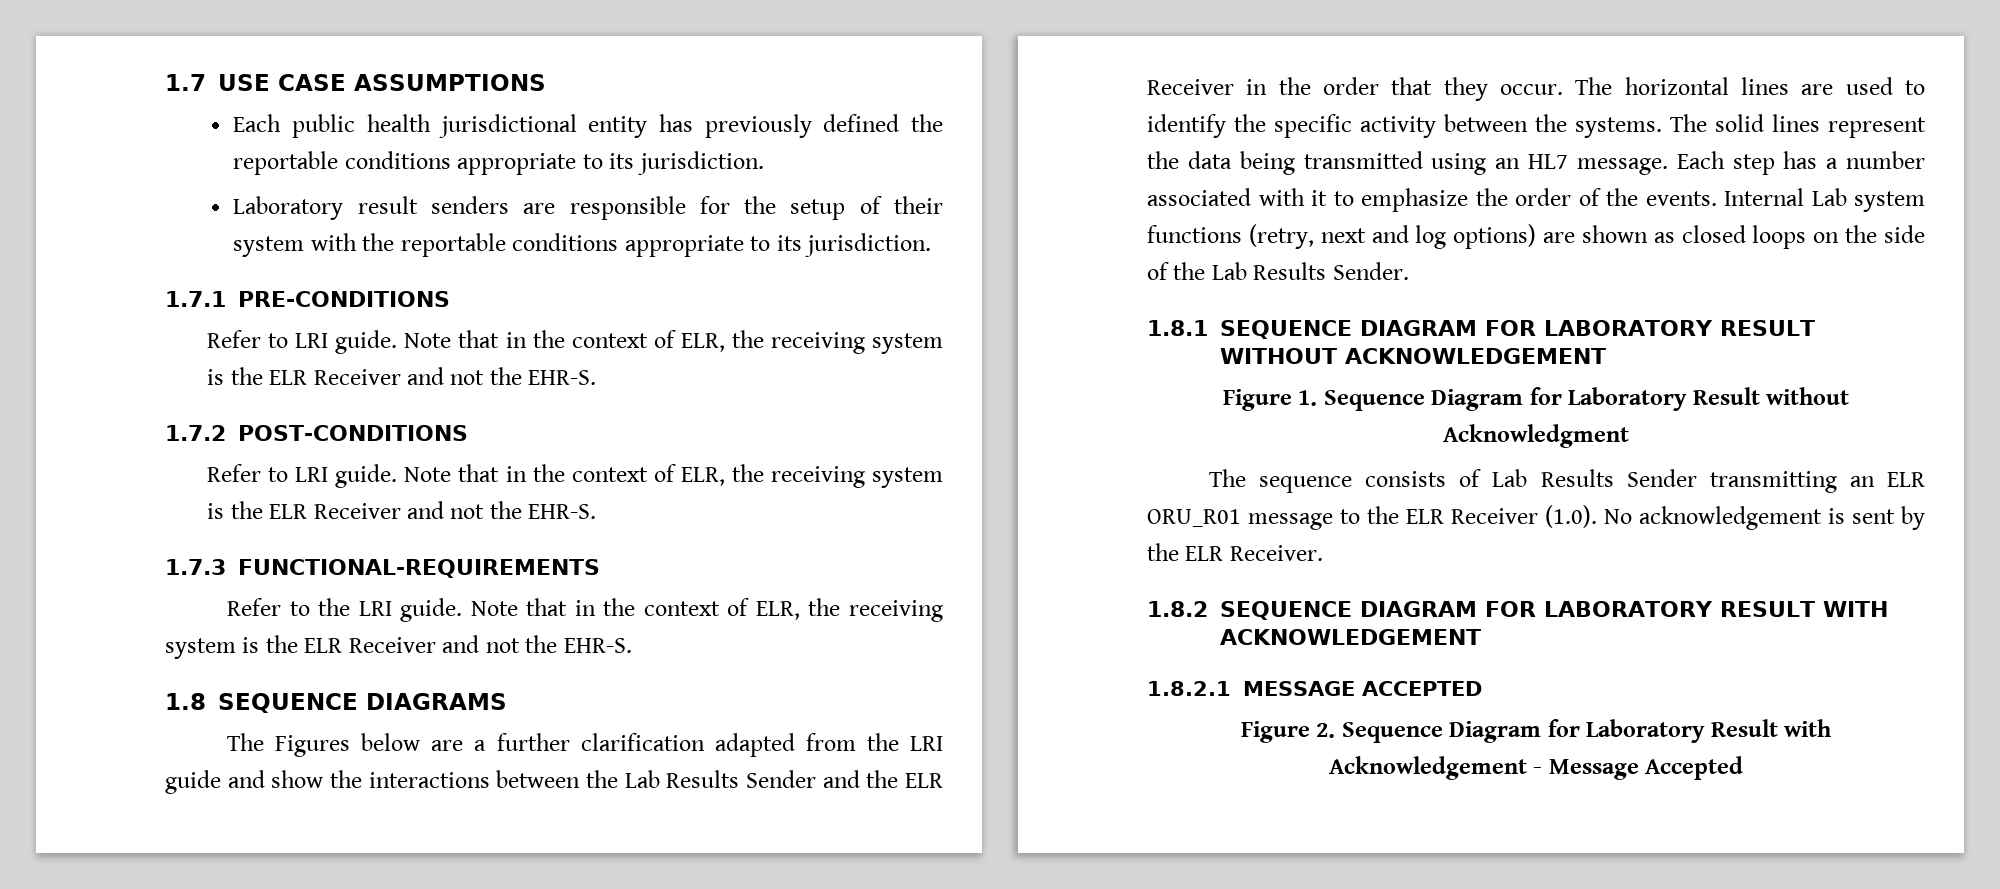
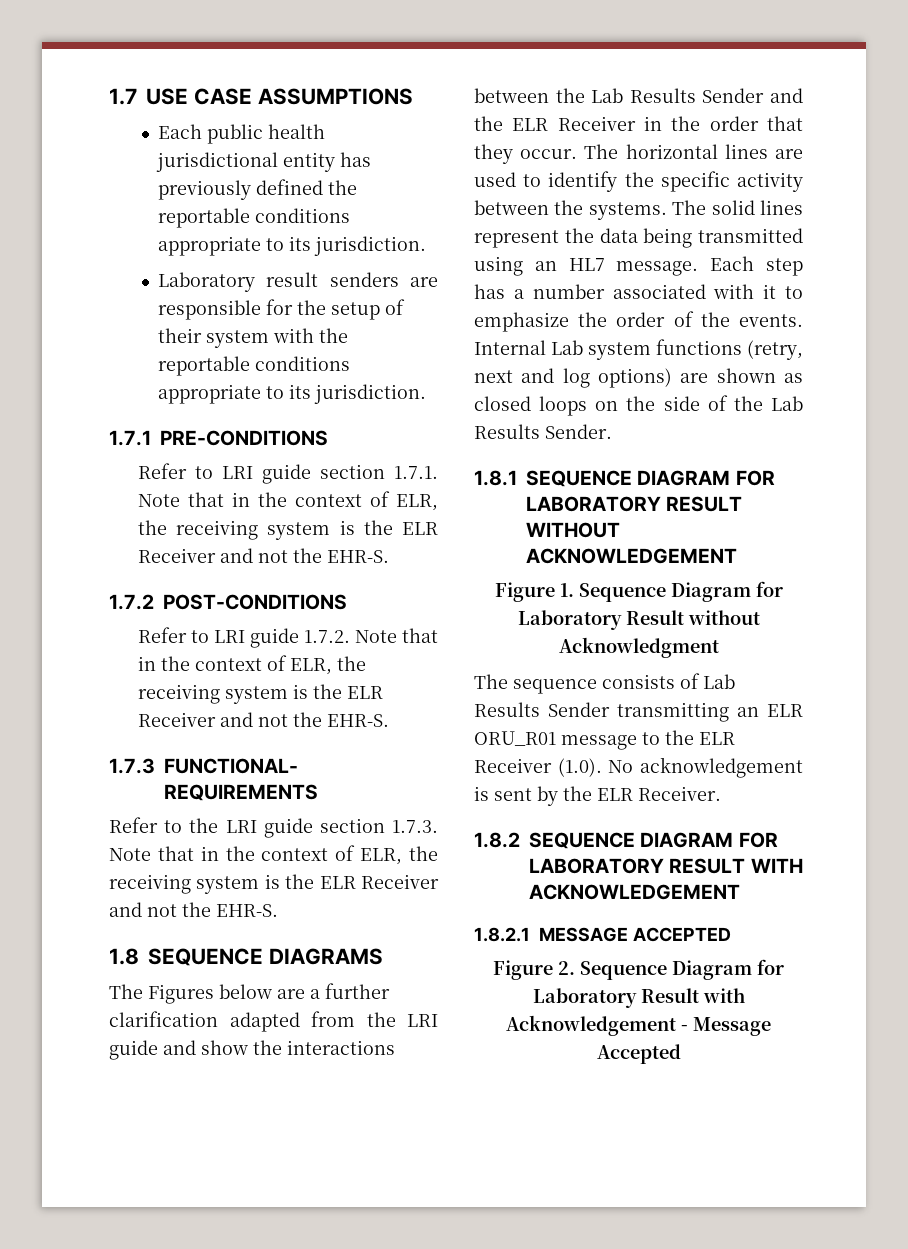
[335,330,398,354] guide. -> [261,464,438,484] guide section 1.7.1.
[335,464,398,488] guide. -> [249,628,350,648] guide 1.7.2.
[400,598,463,622] guide. -> [263,818,438,838] guide section 1.7.3.

